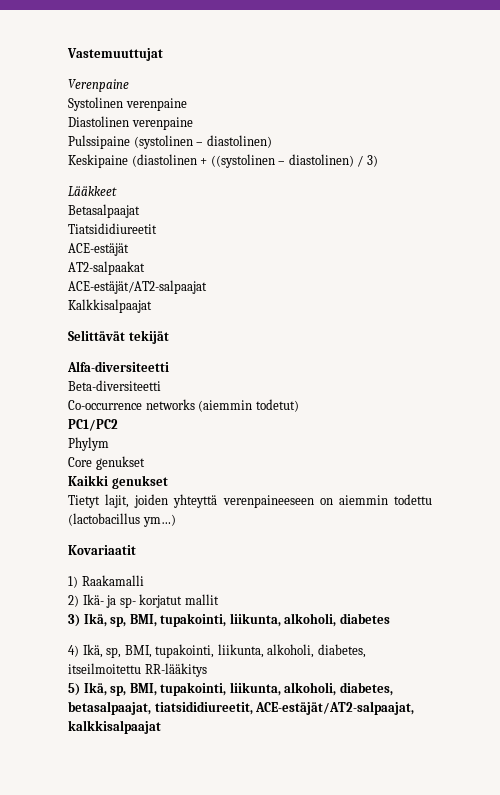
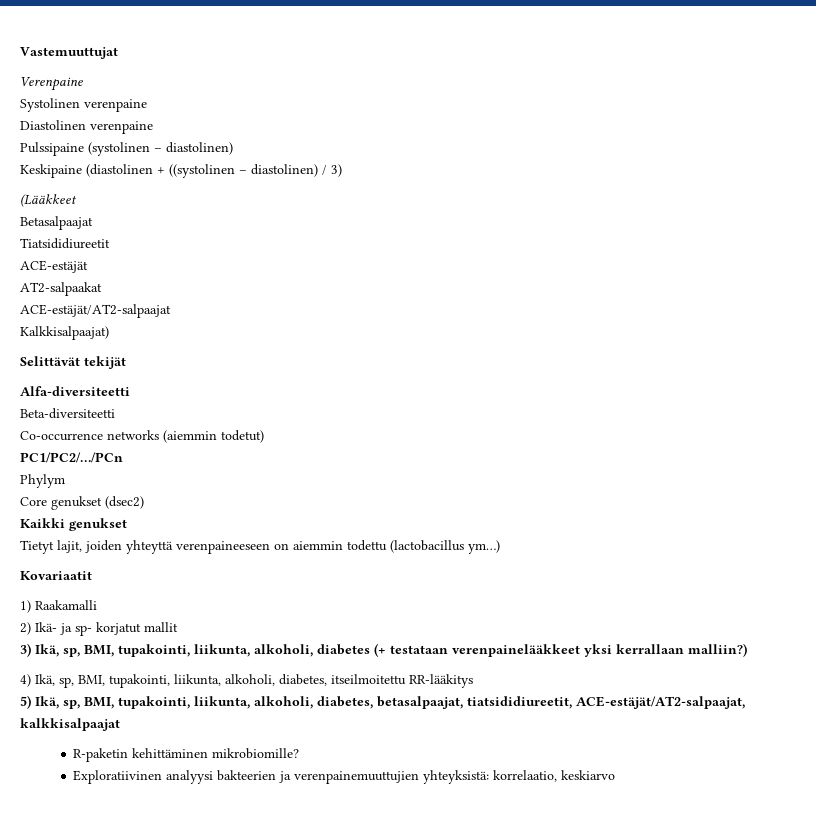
[68,186,117,196] Lääkkeet -> [20,194,77,207] (Lääkkeet
[68,299,152,313] Kalkkisalpaajat -> [20,326,109,340] Kalkkisalpaajat)
[68,419,118,431] PC1/PC2 -> [20,452,123,463] PC1/PC2/…/PCn
(145, 463) none -> [105,496,144,509] (dsec2)
(390, 618) none -> [374,643,747,657] (+ testataan verenpainelääkkeet yksi kerrallaan malliin?)
(161, 727) none -> [73,748,300,762] [73,770,616,784] // R-paketin kehittäminen mikrobiomille? // Exploratiivinen analyysi bakteerien ja verenpainemuuttujien yhteyksistä: korrelaatio, keskiarvo

